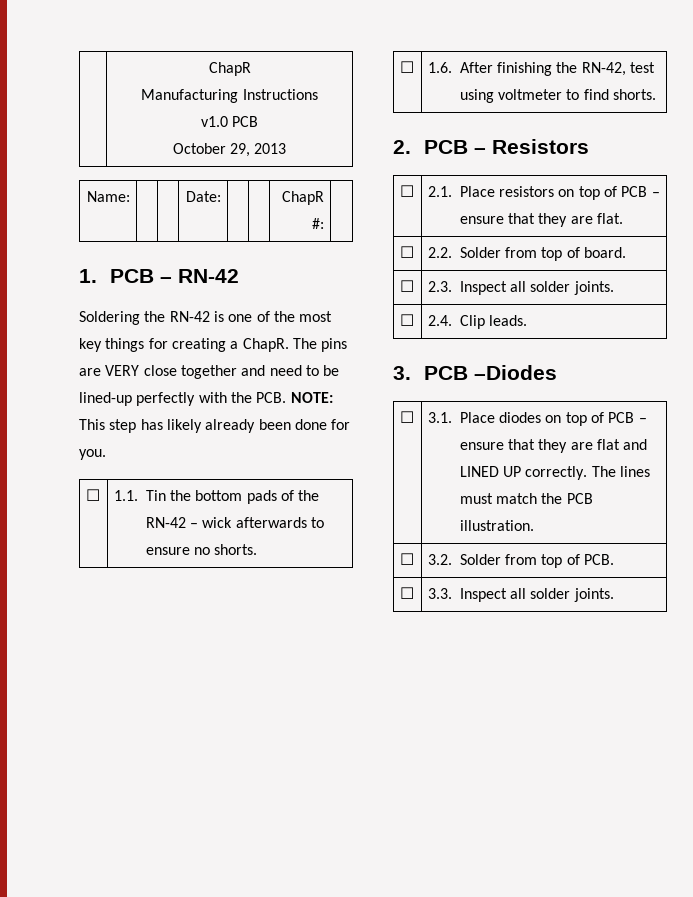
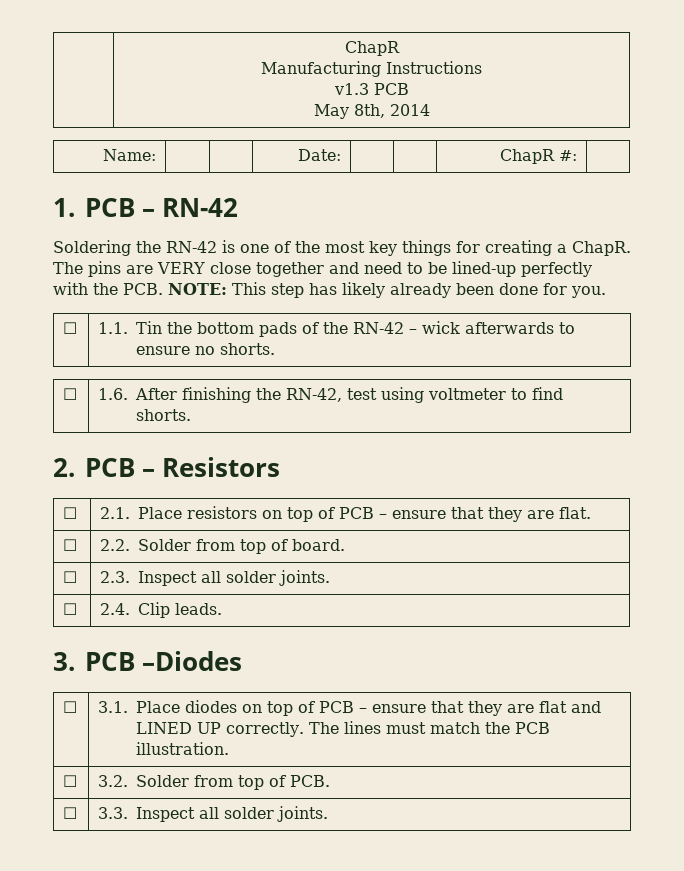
[200,116,228,127] v1.0 -> [333,83,369,95] v1.3
[172,143,287,157] October 29, 2013 -> [313,104,430,119] May 8th, 2014

